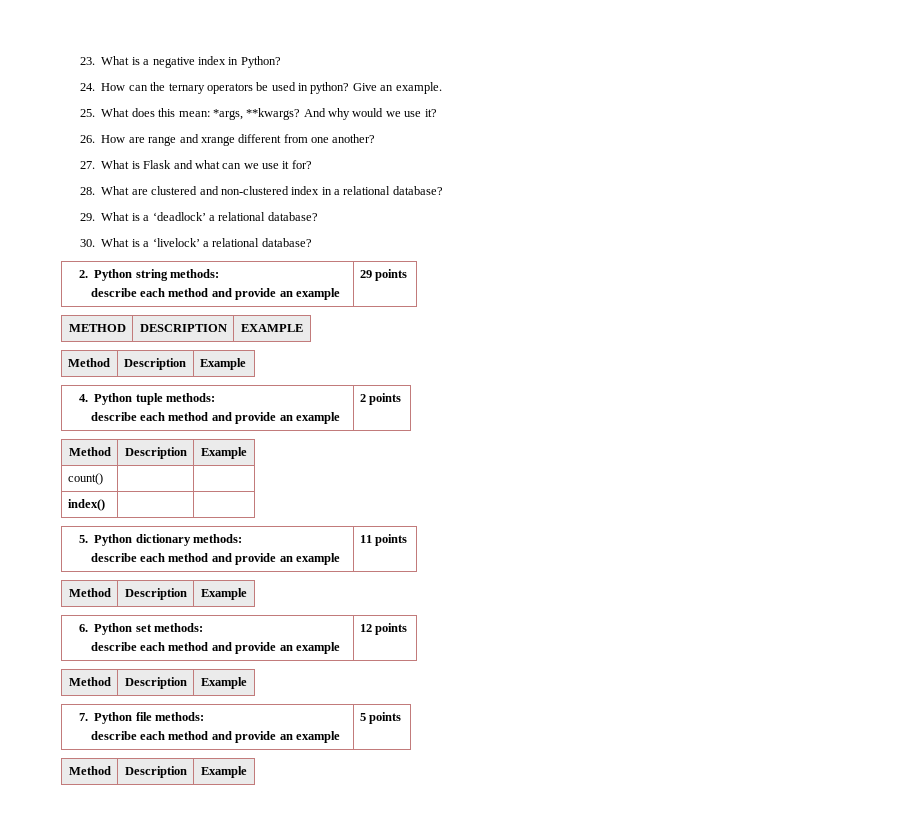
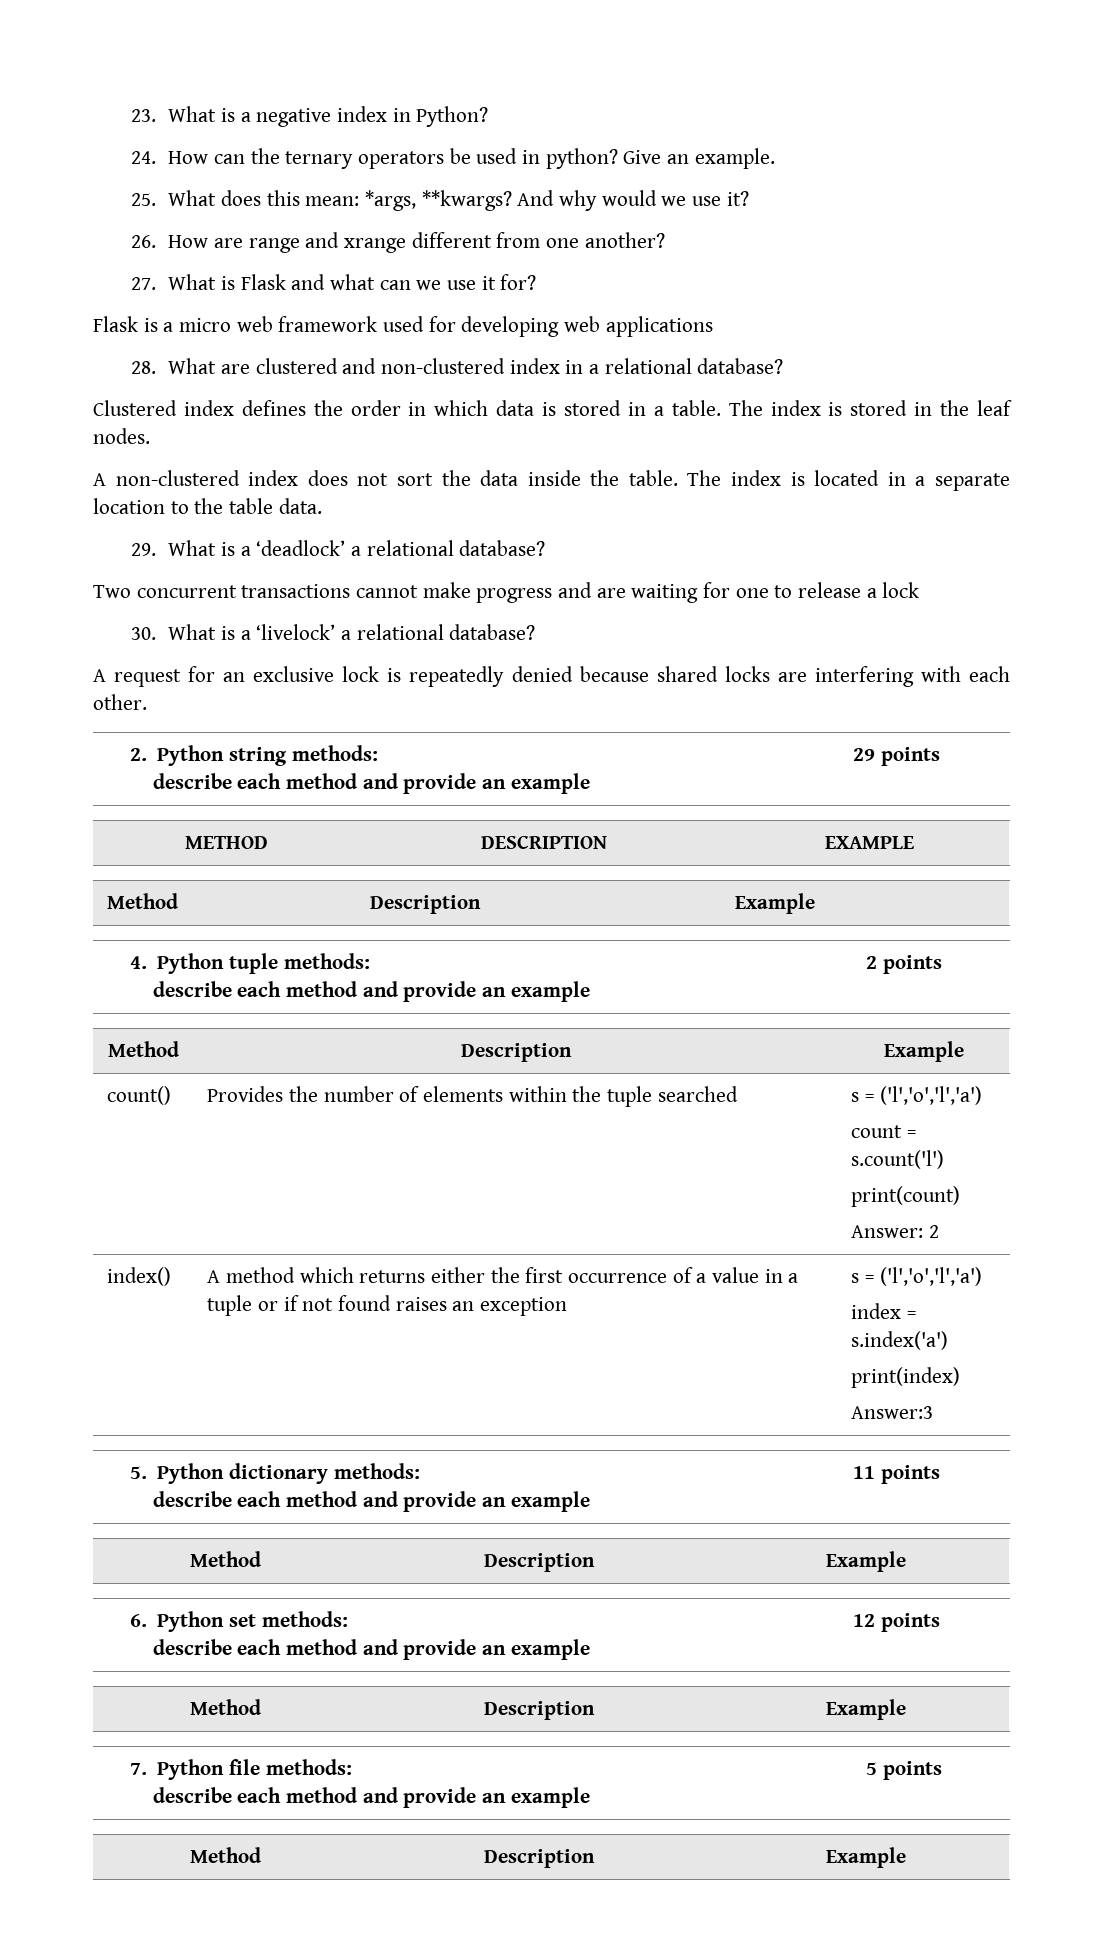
(312, 164) none -> [93,316,713,337] // Flask is a micro web framework used for developing web applications
(443, 190) none -> [93,400,1013,416] [93,428,150,444] [93,470,1011,491] [93,498,322,514] // Clustered index defines the order in which data is stored in a table. The index is stored in the leaf nodes. // A non-clustered index does not sort the data inside the table. The index is located in a separate location to the table data.
(318, 216) none -> [93,582,920,603] // Two concurrent transactions cannot make progress and are waiting for one to release a lock
(312, 242) none -> [93,666,1010,687] [93,694,147,710] // A request for an exclusive lock is repeatedly denied because shared locks are interfering with each other.
[67,499,105,511] | // index() | | -> [207,1086,738,1107] [851,1086,982,1105] [851,1125,917,1138] [851,1150,945,1169] [851,1186,961,1207] [851,1225,940,1238] [107,1267,172,1286] [207,1267,799,1283] [207,1295,568,1316] [851,1267,982,1286] [851,1303,917,1319] [851,1331,949,1350] [851,1367,961,1388] [851,1406,934,1419] Provides the number of elements within the tuple searched | s = ('l','o','l','a') // count = s.count('l') // print(count) // Answer: 2 // index() | A method which returns either the first occurrence of a value in a tuple or if not found raises an exception | s = ('l','o','l','a') // index = s.index('a') // print(index) // Answer:3

